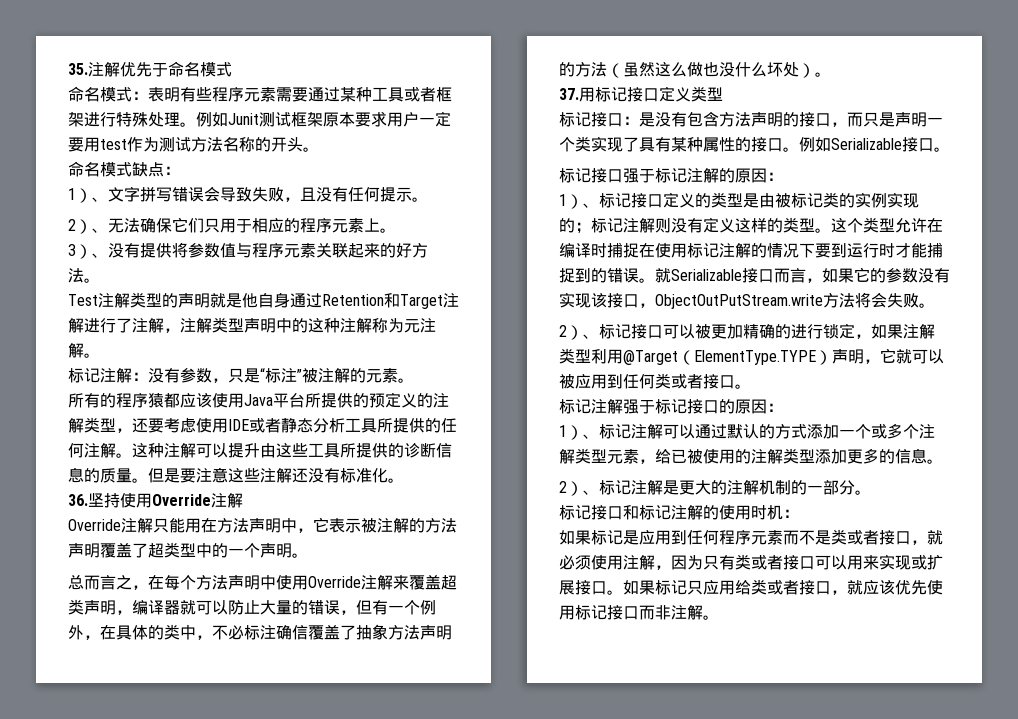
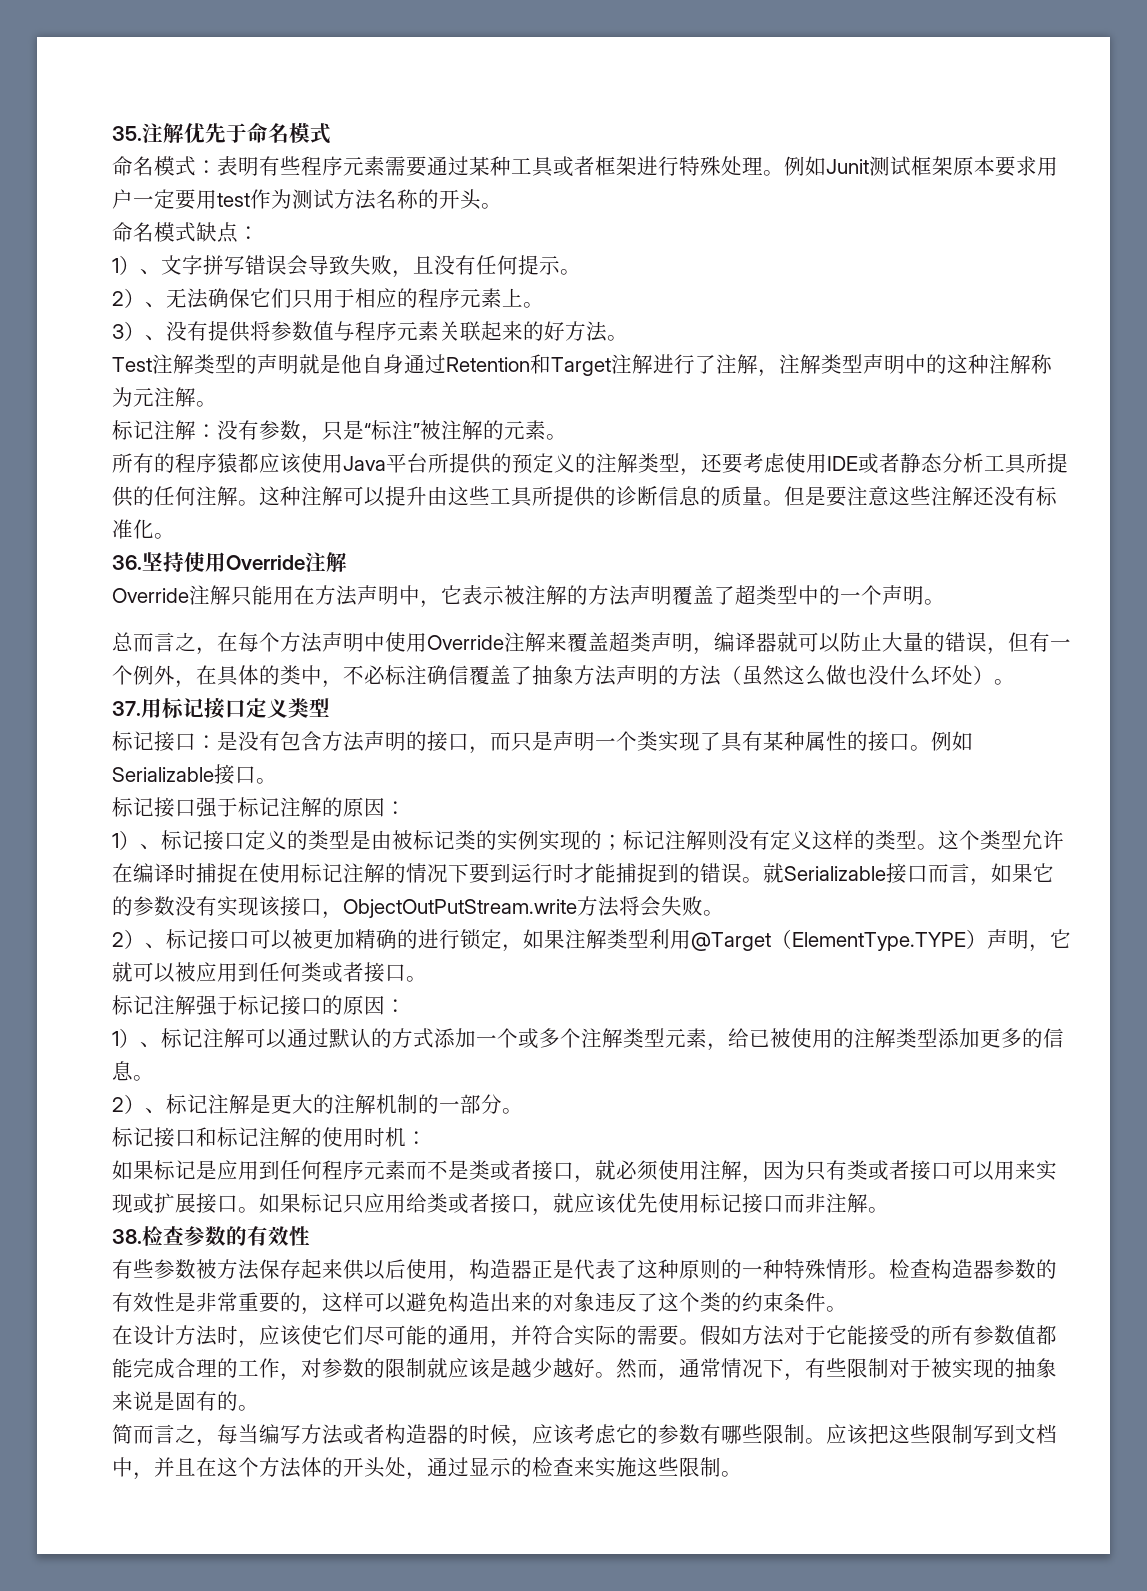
(719, 617) none -> [112,1226,310,1246] [112,1259,1057,1282] [112,1292,847,1315] [112,1325,1057,1348] [112,1358,1057,1381] [112,1391,259,1411] [112,1424,1057,1447] [112,1457,742,1480] // 38.检查参数的有效性 // 有些参数被方法保存起来供以后使用，构造器正是代表了这种原则的一种特殊情形。检查构造器参数的有效性是非常重要的，这样可以避免构造出来的对象违反了这个类的约束条件。 // 在设计方法时，应该使它们尽可能的通用，并符合实际的需要。假如方法对于它能接受的所有参数值都能完成合理的工作，对参数的限制就应该是越少越好。然而，通常情况下，有些限制对于被实现的抽象来说是固有的。 // 简而言之，每当编写方法或者构造器的时候，应该考虑它的参数有哪些限制。应该把这些限制写到文档中，并且在这个方法体的开头处，通过显示的检查来实施这些限制。

